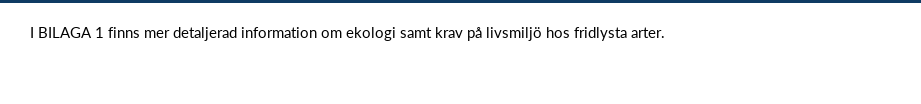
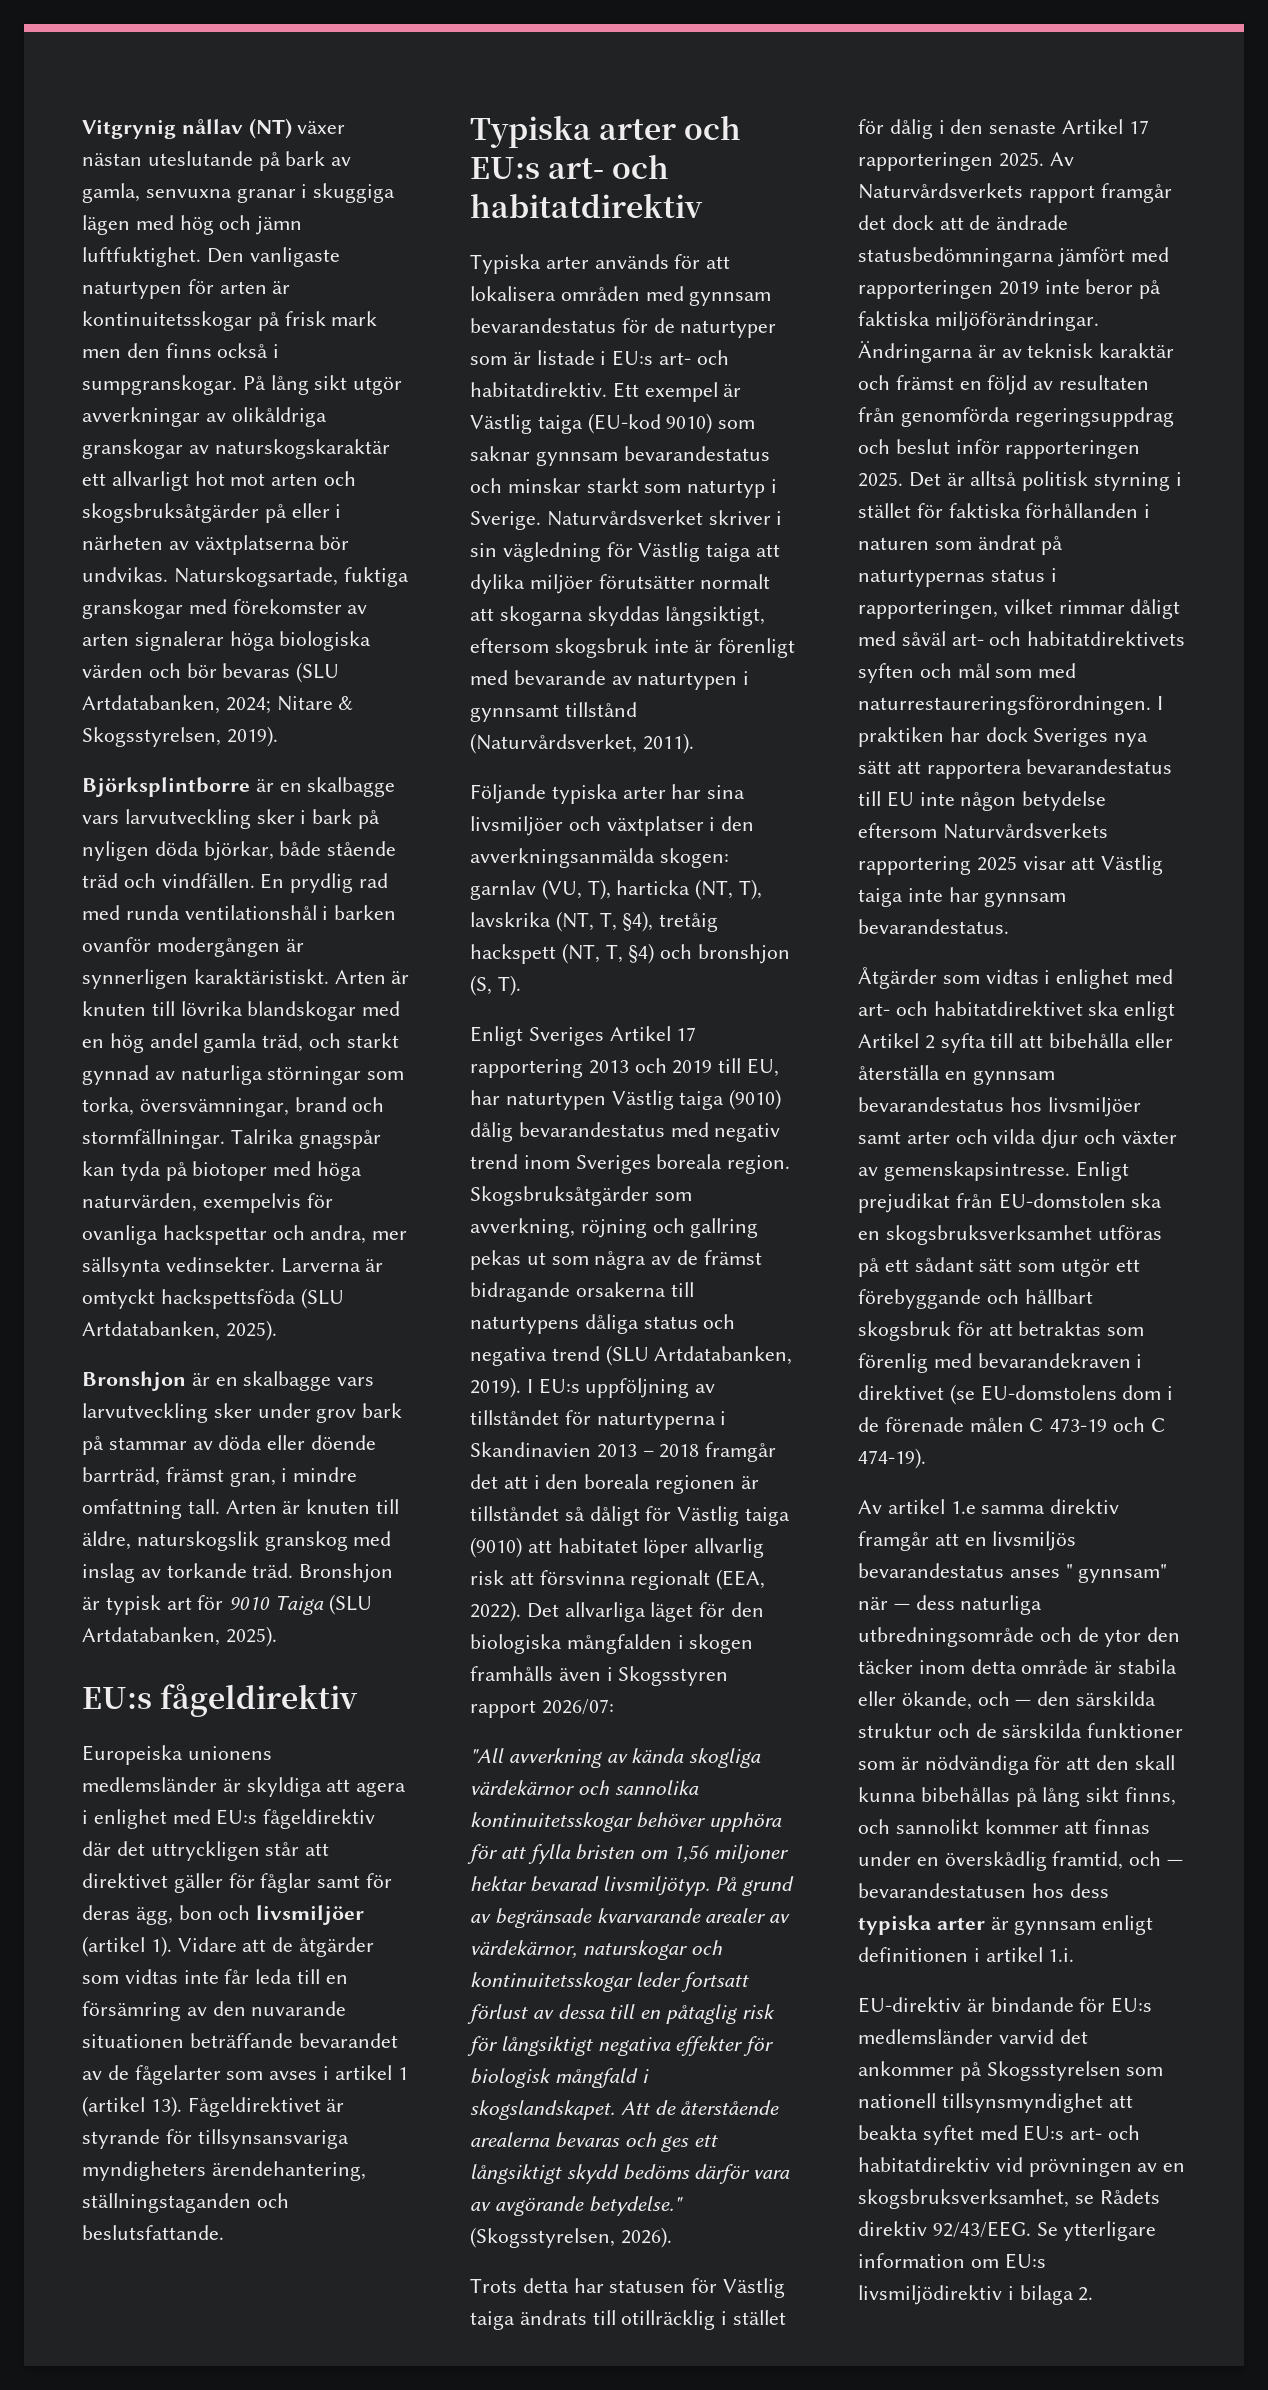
[30,27,665,41] I BILAGA 1 finns mer detaljerad information om ekologi samt krav på livsmiljö hos fridlysta arter. -> [82,118,346,139] [82,151,352,171] [82,183,396,203] [82,215,303,235] [82,247,340,267] [82,279,291,299] [82,311,378,331] [82,343,280,358] [82,375,403,395] [82,407,327,427] [82,439,390,459] [82,471,357,491] [82,503,342,523] [82,535,350,555] [82,567,409,587] [82,599,368,619] [82,631,372,651] [82,662,340,683] [82,695,354,714] [82,726,278,747] [82,777,396,797] [82,809,381,829] [82,841,397,861] [82,873,389,893] [82,905,397,920] [82,937,304,957] [82,969,410,989] [82,1001,401,1021] [82,1033,399,1053] [82,1065,405,1085] [82,1097,385,1117] [82,1129,381,1149] [82,1161,363,1181] [82,1193,333,1213] [82,1225,408,1245] [82,1257,384,1277] [82,1288,344,1309] [82,1320,277,1341] [82,1371,375,1391] [82,1403,403,1423] [82,1435,377,1455] [82,1467,358,1487] [82,1499,400,1519] [82,1531,392,1551] [82,1563,394,1583] [82,1594,372,1615] [82,1626,277,1647] [82,1683,359,1717] [82,1745,272,1765] [82,1777,407,1797] [82,1809,376,1829] [82,1841,330,1861] [82,1873,393,1893] [82,1905,365,1925] [82,1936,375,1957] [82,1969,348,1984] [82,2001,347,2021] [82,2033,398,2048] [82,2065,408,2085] [82,2096,345,2117] [82,2129,349,2149] [82,2161,366,2181] [82,2193,289,2213] [82,2225,224,2240] [470,115,742,148] [470,154,670,179] [470,193,703,218] [470,254,731,274] [470,286,772,306] [470,318,777,338] [470,350,729,366] [470,382,742,402] [470,413,756,434] [470,446,770,466] [470,478,778,498] [470,510,783,530] [470,542,781,562] [470,574,771,594] [470,606,766,626] [470,638,796,658] [470,670,750,690] [470,702,637,722] [470,733,694,754] [470,784,746,804] [470,816,755,836] [470,848,729,868] [470,879,763,900] [470,911,719,932] [470,943,791,964] [470,975,521,996] [470,1026,697,1046] [470,1058,780,1078] [470,1089,782,1110] [470,1122,781,1142] [470,1154,791,1174] [470,1186,692,1206] [470,1218,759,1238] [470,1250,762,1270] [470,1282,694,1302] [470,1314,736,1334] [470,1345,793,1366] [470,1377,716,1398] [470,1410,727,1430] [470,1442,777,1462] [470,1474,759,1494] [470,1506,791,1526] [470,1537,765,1558] [470,1569,766,1590] [470,1601,765,1622] [470,1634,754,1654] [470,1666,729,1686] [470,1699,614,1718] [470,1748,762,1768] [470,1780,699,1795] [470,1812,782,1832] [467,1844,789,1864] [470,1876,795,1896] [470,1908,791,1928] [470,1940,723,1960] [470,1972,749,1992] [467,2004,775,2024] [467,2036,775,2056] [470,2068,649,2088] [470,2100,780,2120] [470,2132,719,2152] [470,2164,791,2184] [470,2196,683,2216] [470,2227,672,2248] [470,2278,786,2298] [470,2310,787,2330] [858,119,1149,139] [858,152,1074,171] [858,183,1172,203] [858,215,1069,230] [858,247,1169,267] [858,279,1162,299] [858,311,1099,331] [858,341,1175,363] [858,375,1150,395] [858,407,1174,427] [858,439,1141,459] [858,471,1182,491] [858,503,1151,518] [858,535,1064,555] [858,568,1057,587] [858,599,1181,619] [858,631,1186,646] [858,663,1077,683] [858,695,1163,715] [858,727,1149,747] [858,759,1173,779] [858,791,1107,811] [858,823,1108,839] [858,855,1164,875] [858,887,1067,907] [858,919,1009,934] [858,967,1174,989] [858,1001,1176,1021] [858,1033,1173,1053] [858,1065,1055,1085] [858,1097,1141,1117] [858,1129,1177,1149] [858,1161,1129,1181] [858,1193,1163,1213] [858,1225,1162,1245] [858,1257,1140,1277] [858,1289,1093,1309] [858,1321,1145,1341] [858,1353,1143,1373] [858,1384,1174,1405] [858,1417,1166,1432] [858,1448,926,1469] [858,1499,1120,1514] [858,1531,1077,1551] [858,1563,1168,1583] [858,1595,1043,1615] [858,1627,1181,1647] [858,1659,1178,1674] [858,1691,1157,1710] [858,1723,1184,1738] [858,1755,1175,1775] [858,1787,1177,1807] [858,1819,1151,1834] [858,1851,1184,1871] [858,1883,1109,1898] [858,1915,1154,1935] [858,1947,1075,1962] [858,1997,1153,2013] [858,2029,1088,2044] [858,2061,1164,2081] [858,2093,1133,2113] [858,2125,1141,2145] [858,2157,1186,2177] [858,2189,1160,2209] [858,2221,1157,2241] [858,2253,1046,2269] [858,2285,1094,2305] Vitgrynig nållav (NT) växer nästan uteslutande på bark av gamla, senvuxna granar i skuggiga lägen med hög och jämn luftfuktighet. Den vanligaste naturtypen för arten är kontinuitetsskogar på frisk mark men den finns också i sumpgranskogar. På lång sikt utgör avverkningar av olikåldriga granskogar av naturskogskaraktär ett allvarligt hot mot arten och skogsbruksåtgärder på eller i närheten av växtplatserna bör undvikas. Naturskogsartade, fuktiga granskogar med förekomster av arten signalerar höga biologiska värden och bör bevaras (SLU Artdatabanken, 2024; Nitare & Skogsstyrelsen, 2019). // Björksplintborre är en skalbagge vars larvutveckling sker i bark på nyligen döda björkar, både stående träd och vindfällen. En prydlig rad med runda ventilationshål i barken ovanför modergången är synnerligen karaktäristiskt. Arten är knuten till lövrika blandskogar med en hög andel gamla träd, och starkt gynnad av naturliga störningar som torka, översvämningar, brand och stormfällningar. Talrika gnagspår kan tyda på biotoper med höga naturvärden, exempelvis för ovanliga hackspettar och andra, mer sällsynta vedinsekter. Larverna är omtyckt hackspettsföda (SLU Artdatabanken, 2025). // Bronshjon är en skalbagge vars larvutveckling sker under grov bark på stammar av döda eller döende barrträd, främst gran, i mindre omfattning tall. Arten är knuten till äldre, naturskogslik granskog med inslag av torkande träd. Bronshjon är typisk art för 9010 Taiga (SLU Artdatabanken, 2025). // EU:s fågeldirektiv // Europeiska unionens medlemsländer är skyldiga att agera i enlighet med EU:s fågeldirektiv där det uttryckligen står att direktivet gäller för fåglar samt för deras ägg, bon och livsmiljöer (artikel 1). Vidare att de åtgärder som vidtas inte får leda till en försämring av den nuvarande situationen beträffande bevarandet av de fågelarter som avses i artikel 1 (artikel 13). Fågeldirektivet är styrande för tillsynsansvariga myndigheters ärendehantering, ställningstaganden och beslutsfattande. // Typiska arter och EU:s art- och habitatdirektiv // Typiska arter används för att lokalisera områden med gynnsam bevarandestatus för de naturtyper som är listade i EU:s art- och habitatdirektiv. Ett exempel är Västlig taiga (EU-kod 9010) som saknar gynnsam bevarandestatus och minskar starkt som naturtyp i Sverige. Naturvårdsverket skriver i sin vägledning för Västlig taiga att dylika miljöer förutsätter normalt att skogarna skyddas långsiktigt, eftersom skogsbruk inte är förenligt med bevarande av naturtypen i gynnsamt tillstånd (Naturvårdsverket, 2011). // Följande typiska arter har sina livsmiljöer och växtplatser i den avverkningsanmälda skogen: garnlav (VU, T), harticka (NT, T), lavskrika (NT, T, §4), tretåig hackspett (NT, T, §4) och bronshjon (S, T). // Enligt Sveriges Artikel 17 rapportering 2013 och 2019 till EU, har naturtypen Västlig taiga (9010) dålig bevarandestatus med negativ trend inom Sveriges boreala region. Skogsbruksåtgärder som avverkning, röjning och gallring pekas ut som några av de främst bidragande orsakerna till naturtypens dåliga status och negativa trend (SLU Artdatabanken, 2019). I EU:s uppföljning av tillståndet för naturtyperna i Skandinavien 2013 – 2018 framgår det att i den boreala regionen är tillståndet så dåligt för Västlig taiga (9010) att habitatet löper allvarlig risk att försvinna regionalt (EEA, 2022). Det allvarliga läget för den biologiska mångfalden i skogen framhålls även i Skogsstyren rapport 2026/07: // "All avverkning av kända skogliga värdekärnor och sannolika kontinuitetsskogar behöver upphöra för att fylla bristen om 1,56 miljoner hektar bevarad livsmiljötyp. På grund av begränsade kvarvarande arealer av värdekärnor, naturskogar och kontinuitetsskogar leder fortsatt förlust av dessa till en påtaglig risk för långsiktigt negativa effekter för biologisk mångfald i skogslandskapet. Att de återstående arealerna bevaras och ges ett långsiktigt skydd bedöms därför vara av avgörande betydelse." (Skogsstyrelsen, 2026). // Trots detta har statusen för Västlig taiga ändrats till otillräcklig i stället för dålig i den senaste Artikel 17 rapporteringen 2025. Av Naturvårdsverkets rapport framgår det dock att de ändrade statusbedömningarna jämfört med rapporteringen 2019 inte beror på faktiska miljöförändringar. Ändringarna är av teknisk karaktär och främst en följd av resultaten från genomförda regeringsuppdrag och beslut inför rapporteringen 2025. Det är alltså politisk styrning i stället för faktiska förhållanden i naturen som ändrat på naturtypernas status i rapporteringen, vilket rimmar dåligt med såväl art- och habitatdirektivets syften och mål som med naturrestaureringsförordningen. I praktiken har dock Sveriges nya sätt att rapportera bevarandestatus till EU inte någon betydelse eftersom Naturvårdsverkets rapportering 2025 visar att Västlig taiga inte har gynnsam bevarandestatus. // Åtgärder som vidtas i enlighet med art- och habitatdirektivet ska enligt Artikel 2 syfta till att bibehålla eller återställa en gynnsam bevarandestatus hos livsmiljöer samt arter och vilda djur och växter av gemenskapsintresse. Enligt prejudikat från EU-domstolen ska en skogsbruksverksamhet utföras på ett sådant sätt som utgör ett förebyggande och hållbart skogsbruk för att betraktas som förenlig med bevarandekraven i direktivet (se EU-domstolens dom i de förenade målen C 473-19 och C 474-19). // Av artikel 1.e samma direktiv framgår att en livsmiljös bevarandestatus anses " gynnsam" när — dess naturliga utbredningsområde och de ytor den täcker inom detta område är stabila eller ökande, och — den särskilda struktur och de särskilda funktioner som är nödvändiga för att den skall kunna bibehållas på lång sikt finns, och sannolikt kommer att finnas under en överskådlig framtid, och — bevarandestatusen hos dess typiska arter är gynnsam enligt definitionen i artikel 1.i. // EU-direktiv är bindande för EU:s medlemsländer varvid det ankommer på Skogsstyrelsen som nationell tillsynsmyndighet att beakta syftet med EU:s art- och habitatdirektiv vid prövningen av en skogsbruksverksamhet, se Rådets direktiv 92/43/EEG. Se ytterligare information om EU:s livsmiljödirektiv i bilaga 2.

